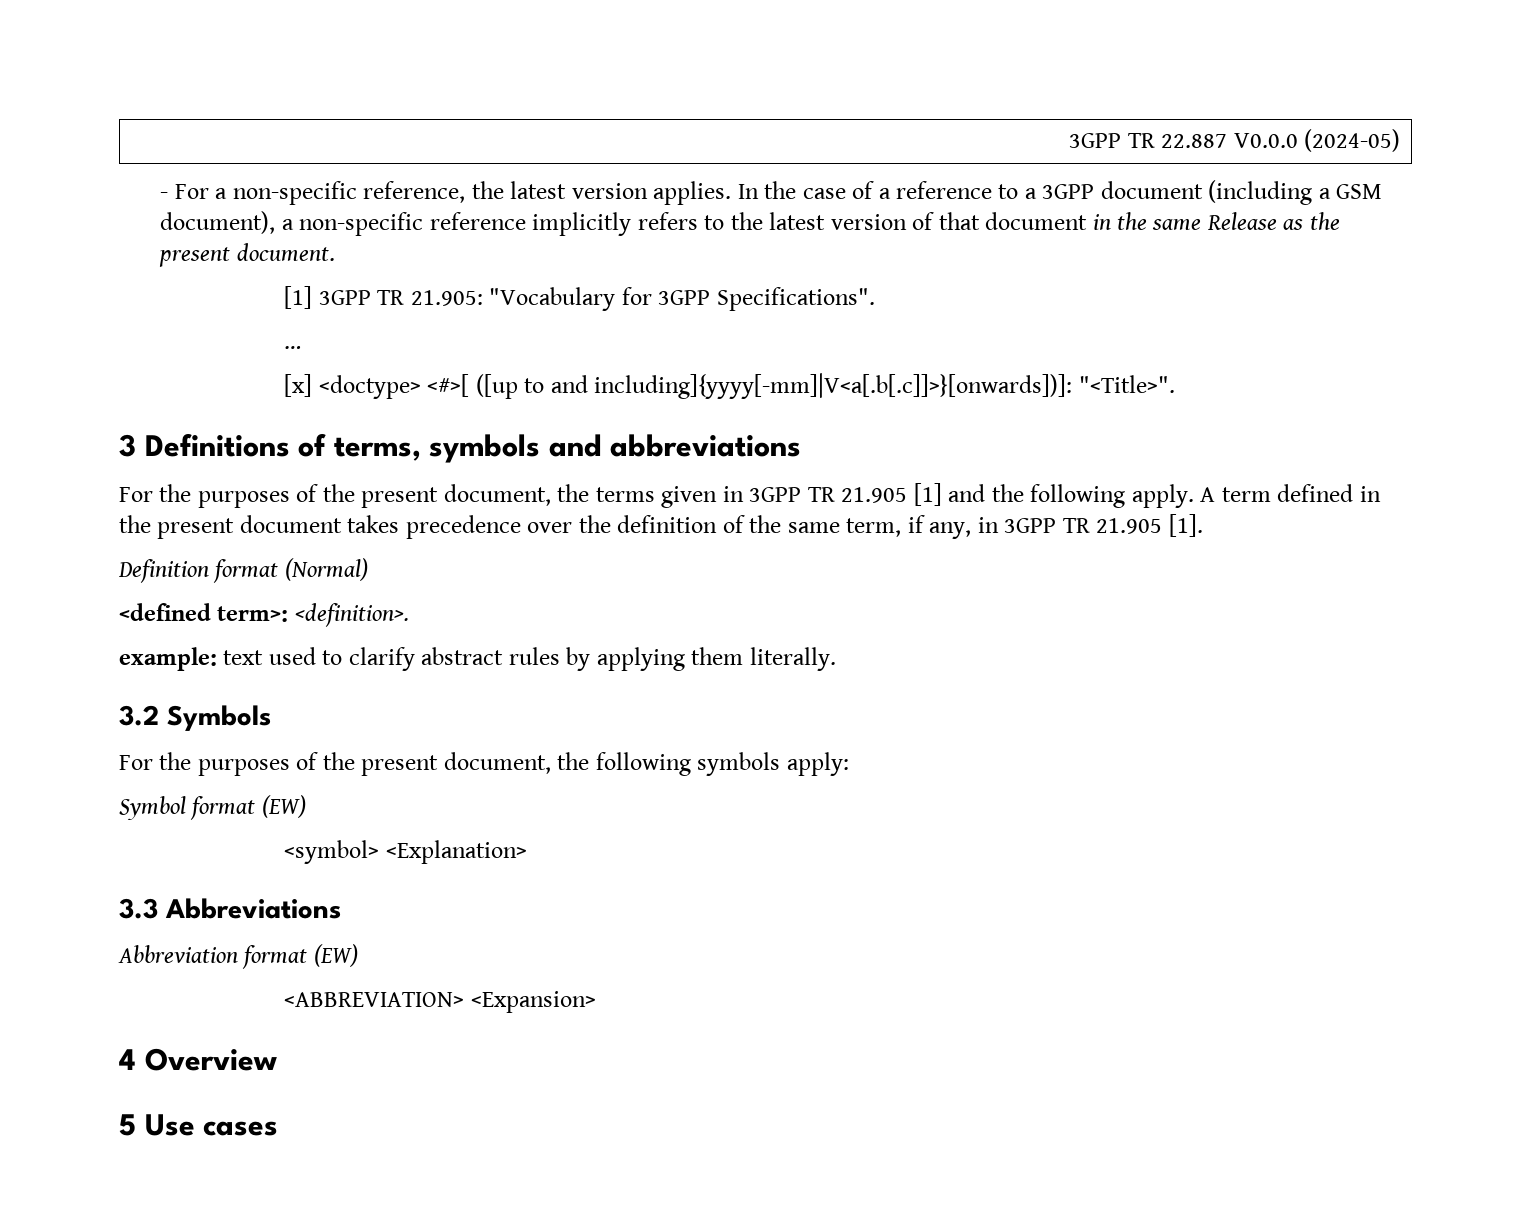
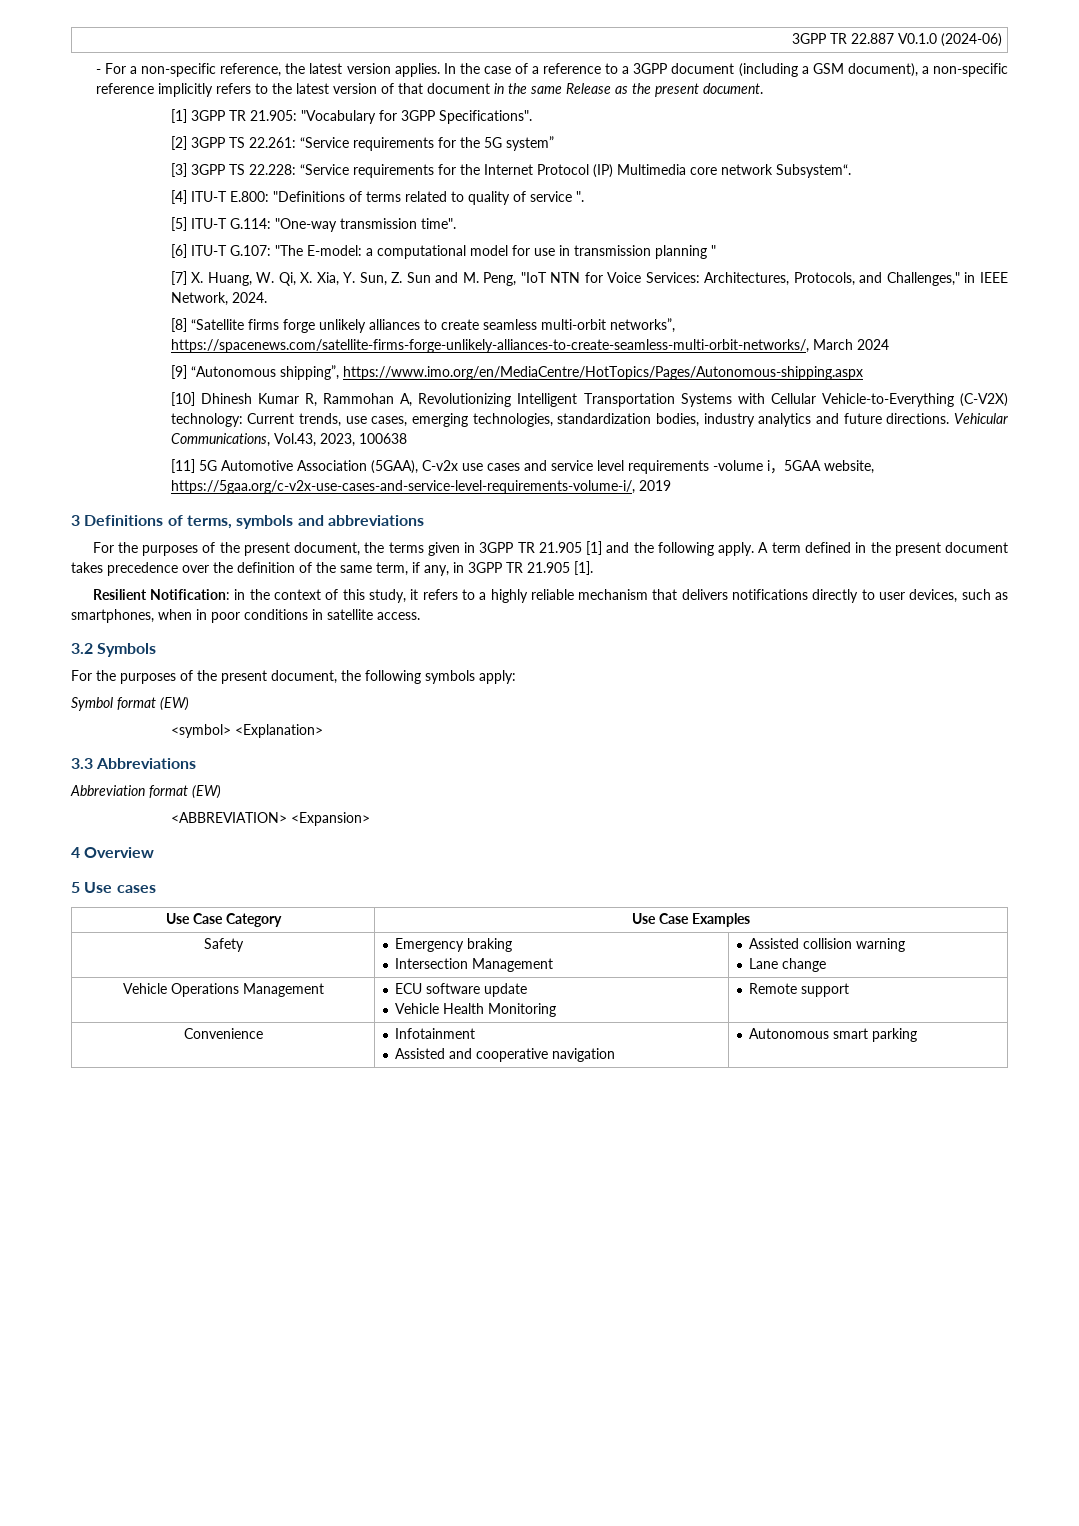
[1233,129,1401,152] V0.0.0 (2024-05) -> [898,33,1003,47] V0.1.0 (2024-06)
[284,346,302,349] [284,373,1175,399] … // [x] <doctype> <#>[ ([up to and including]{yyyy[-mm]|V<a[.b[.c]]>}[onwards])]: "<Title>". -> [170,136,554,151] [170,163,851,178] [170,190,584,205] [170,217,456,232] [170,244,716,259] [170,271,1008,286] [170,292,267,306] [170,318,675,333] [170,339,889,353] [170,365,863,380] [170,392,1009,407] [170,413,1009,427] [170,433,407,447] [170,459,874,474] [170,480,671,494] [2] 3GPP TS 22.261: “Service requirements for the 5G system” // [3] 3GPP TS 22.228: “Service requirements for the Internet Protocol (IP) Multimedia core network Subsystem“. // [4] ITU-T E.800: "Definitions of terms related to quality of service ". // [5] ITU-T G.114: "One-way transmission time". // [6] ITU-T G.107: "The E-model: a computational model for use in transmission planning " // [7] X. Huang, W. Qi, X. Xia, Y. Sun, Z. Sun and M. Peng, "IoT NTN for Voice Services: Architectures, Protocols, and Challenges," in IEEE Network, 2024. // [8] “Satellite firms forge unlikely alliances to create seamless multi-orbit networks”, https://spacenews.com/satellite-firms-forge-unlikely-alliances-to-create-seamless-multi-orbit-networks/, March 2024 // [9] “Autonomous shipping”, https://www.imo.org/en/MediaCentre/HotTopics/Pages/Autonomous-shipping.aspx // [10] Dhinesh Kumar R, Rammohan A, Revolutionizing Intelligent Transportation Systems with Cellular Vehicle-to-Everything (C-V2X) technology: Current trends, use cases, emerging technologies, standardization bodies, industry analytics and future directions. Vehicular Communications, Vol.43, 2023, 100638 // [11] 5G Automotive Association (5GAA), C-v2x use cases and service level requirements -volume i，5GAA website, https://5gaa.org/c-v2x-use-cases-and-service-level-requirements-volume-i/, 2019
[118,558,368,583] [119,603,409,627] [119,647,836,671] Definition format (Normal) // <defined term>: <definition>. // example: text used to clarify abstract rules by applying them literally. -> [92,589,1009,603] [71,609,420,623] Resilient Notification: in the context of this study, it refers to a highly reliable mechanism that delivers notifications directly to user devices, such as smartphones, when in poor conditions in satellite access.
(279, 1128) none -> [165,913,282,927] [632,913,750,927] [203,938,244,952] [395,938,513,952] [395,958,554,972] [749,938,906,952] [749,958,827,972] [122,983,324,997] [395,983,528,997] [395,1003,557,1017] [749,983,850,997] [183,1028,263,1039] [395,1028,476,1039] [395,1048,616,1062] [749,1028,918,1042] // Use Case Category | Use Case Examples // Safety | Emergency braking // Intersection Management | Assisted collision warning // Lane change // Vehicle Operations Management | ECU software update // Vehicle Health Monitoring | Remote support // Convenience | Infotainment // Assisted and cooperative navigation | Autonomous smart parking

